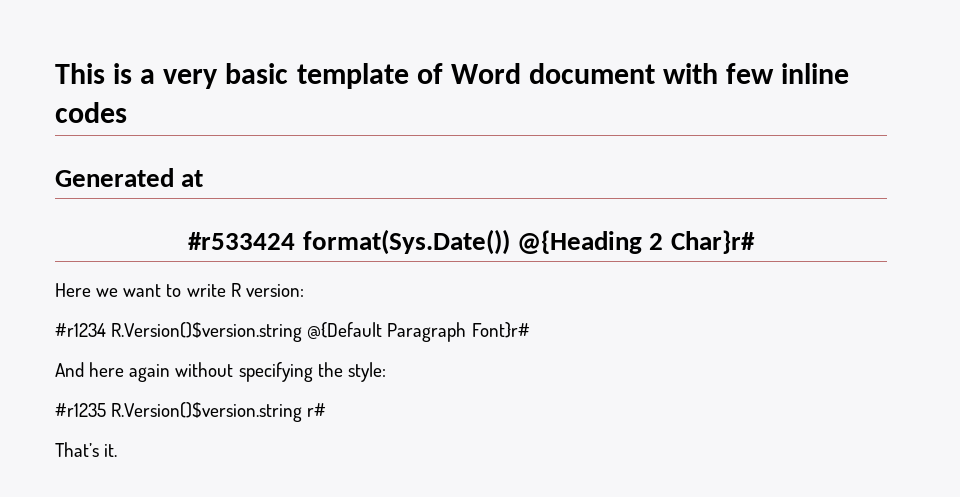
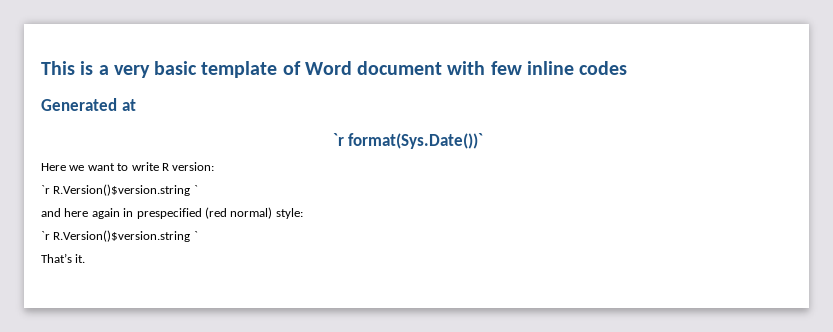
[188,229,755,255] #r533424 format(Sys.Date()) @{Heading 2 Char}r# -> [332,133,484,149] `r format(Sys.Date())`
[55,322,531,342] [55,362,386,382] [55,402,327,422] #r1234 R.Version()$version.string @{Default Paragraph Font}r# // And here again without specifying the style: // #r1235 R.Version()$version.string r# -> [41,184,198,196] [41,207,303,219] [41,230,198,242] `r R.Version()$version.string ` // and here again in prespecified (red normal) style: // `r R.Version()$version.string `

